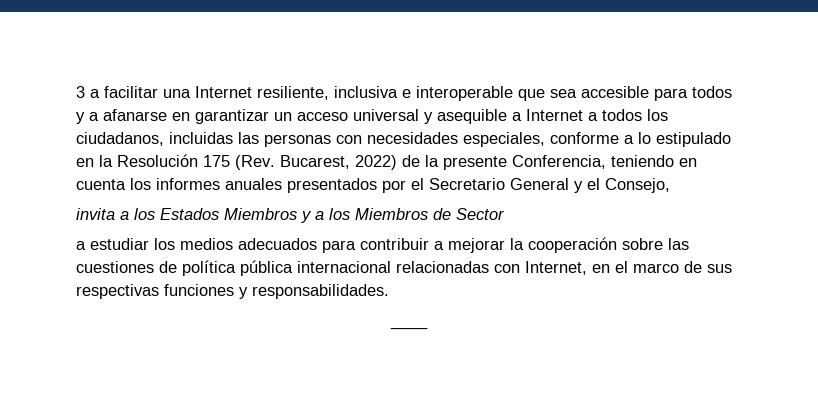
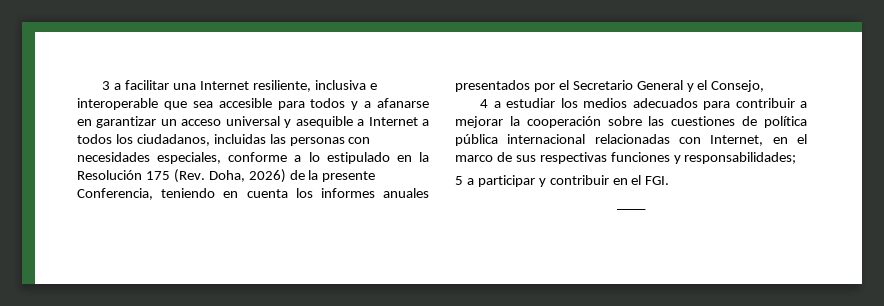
[280,155,397,170] Bucarest, 2022) -> [208,169,286,183] Doha, 2026)
[76,208,505,223] invita a los Estados Miembros y a los Miembros de Sector // -> [480,99,489,108] 4
[252,284,389,299] responsabilidades. -> [684,152,797,164] [455,175,670,187] responsabilidades; // 5 a participar y contribuir en el FGI.

